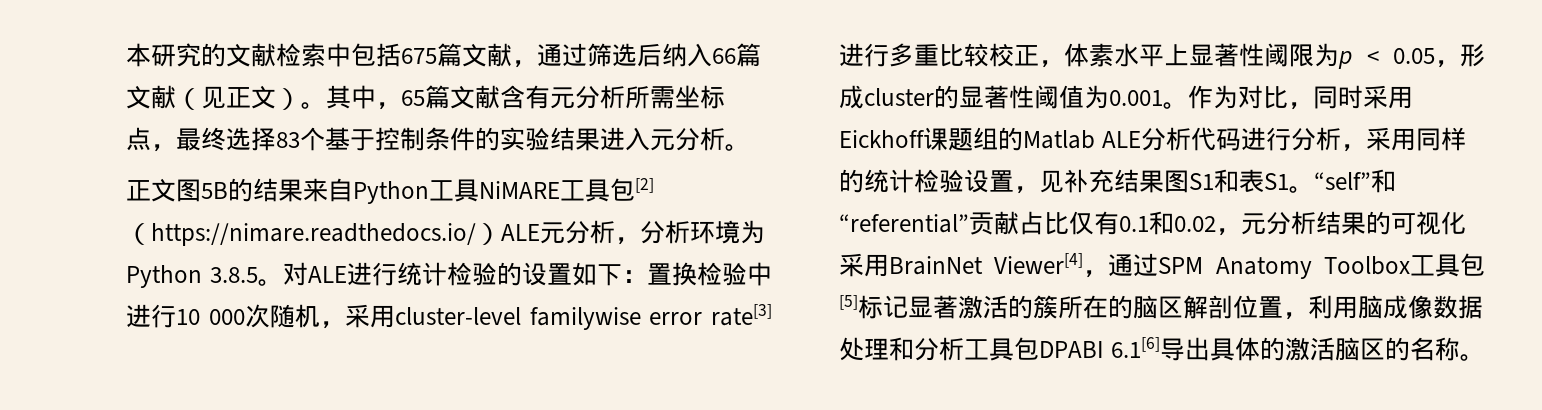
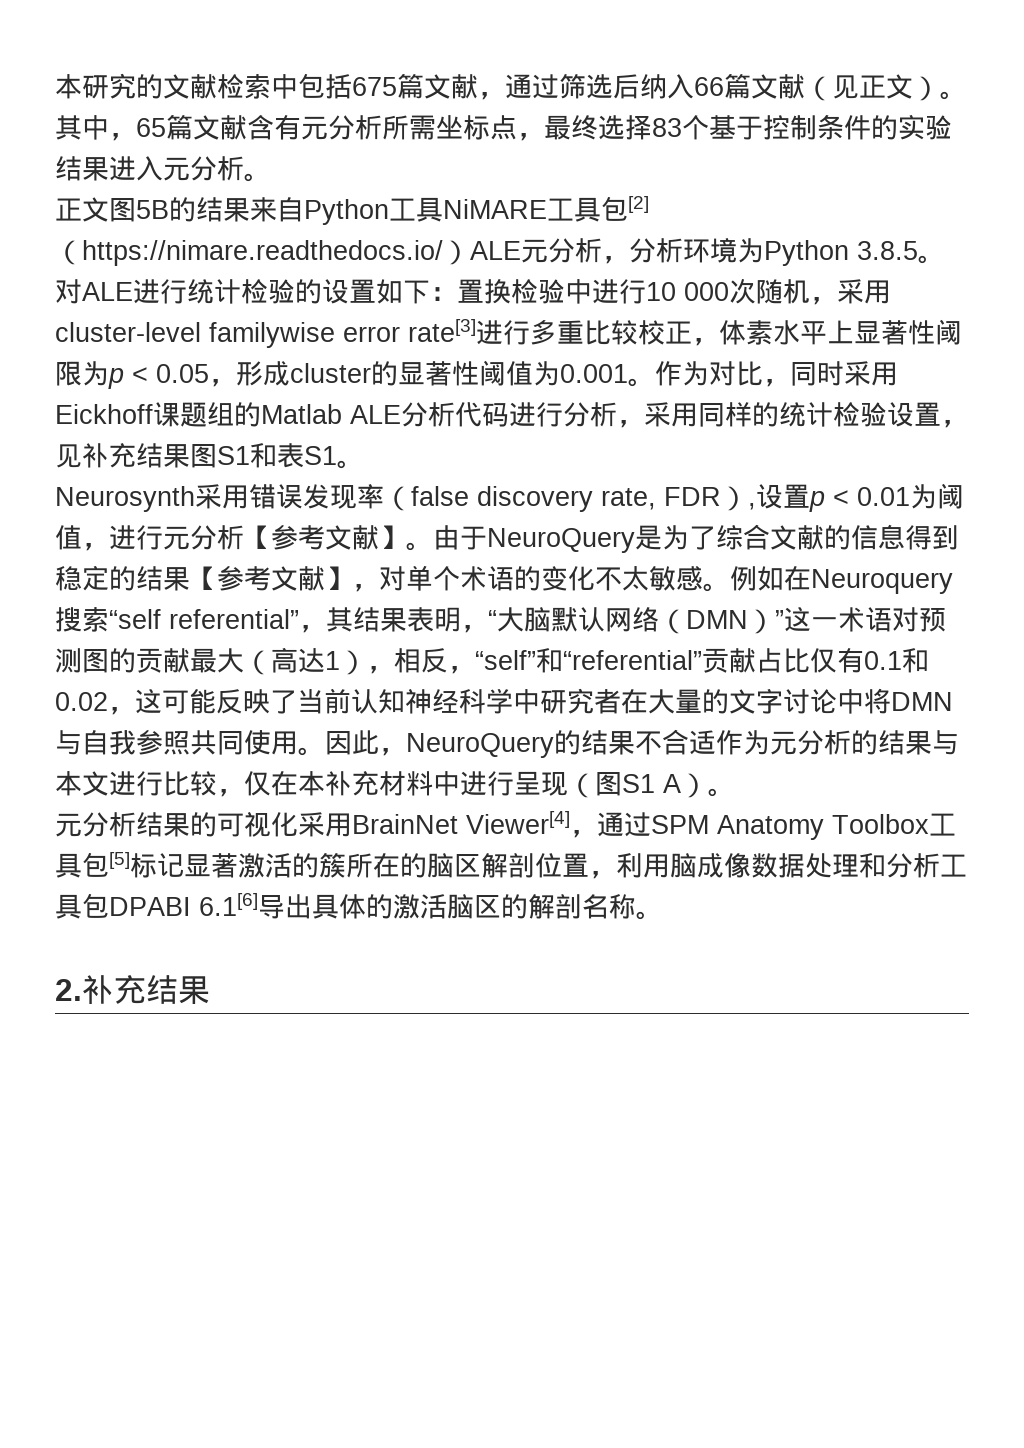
(1314, 189) none -> [55,483,964,512] [55,524,959,553] [55,565,953,594] [55,607,946,634] [55,647,475,675] // Neurosynth采用错误发现率（false discovery rate, FDR）,设置p < 0.01为阈值，进行元分析【参考文献】。由于NeuroQuery是为了综合文献的信息得到稳定的结果【参考文献】，对单个术语的变化不太敏感。例如在Neuroquery搜索“self referential”，其结果表明，“大脑默认网络（DMN）”这一术语对预测图的贡献最大（高达1），相反，
(1241, 232) none -> [135,688,953,714] [55,729,959,758] [55,771,735,798] 这可能反映了当前认知神经科学中研究者在大量的文字讨论中将DMN与自我参照共同使用。因此，NeuroQuery的结果不合适作为元分析的结果与本文进行比较，仅在本补充材料中进行呈现（图S1 A）。 //
(1410, 349) none -> [528,894,582,919] 解剖
(1485, 357) none -> [55,975,210,1004] // 2.补充结果

